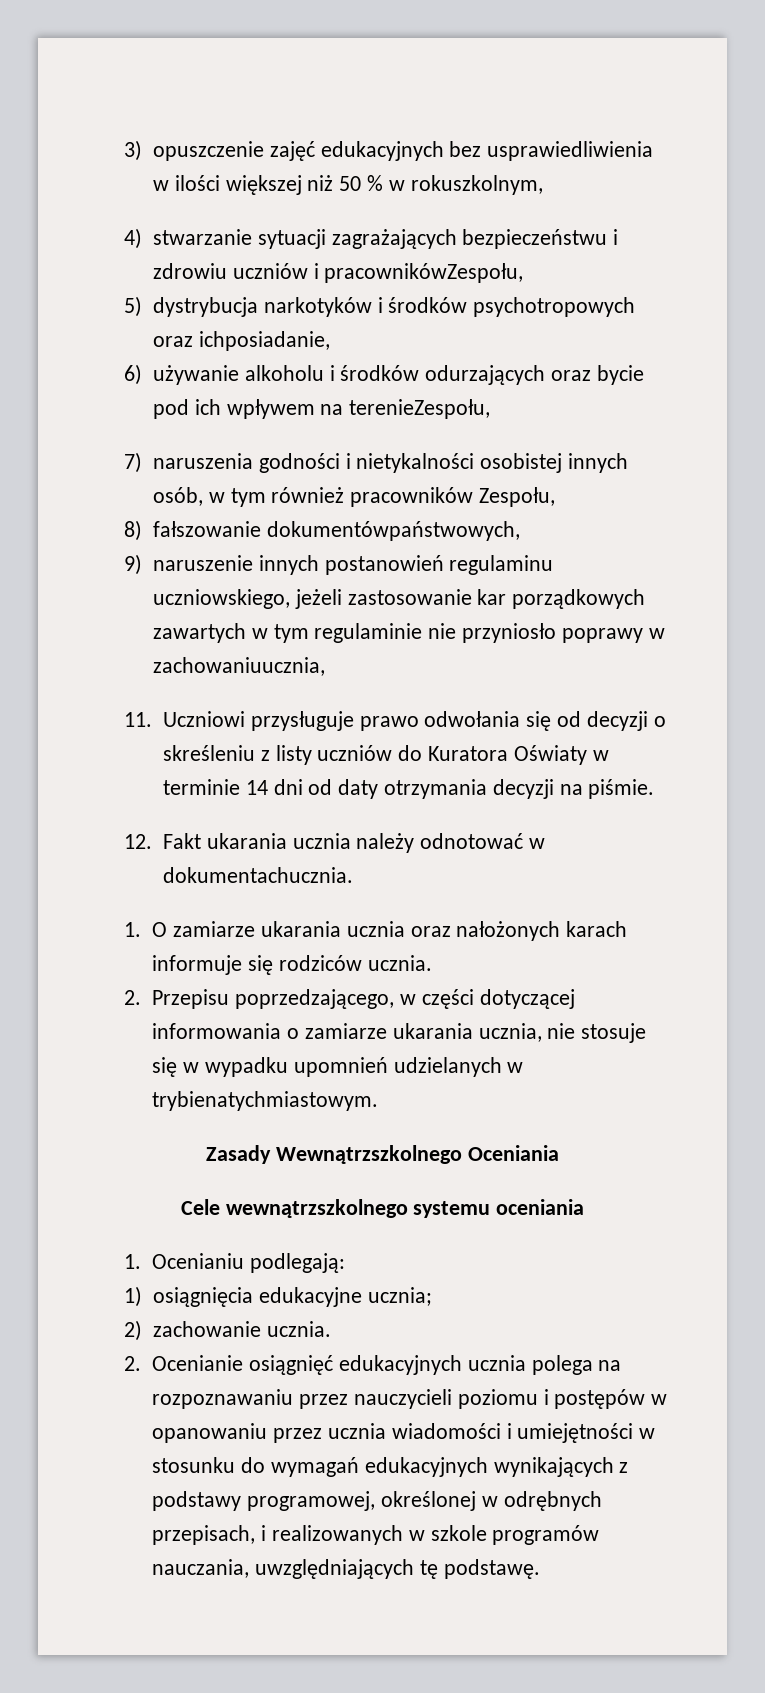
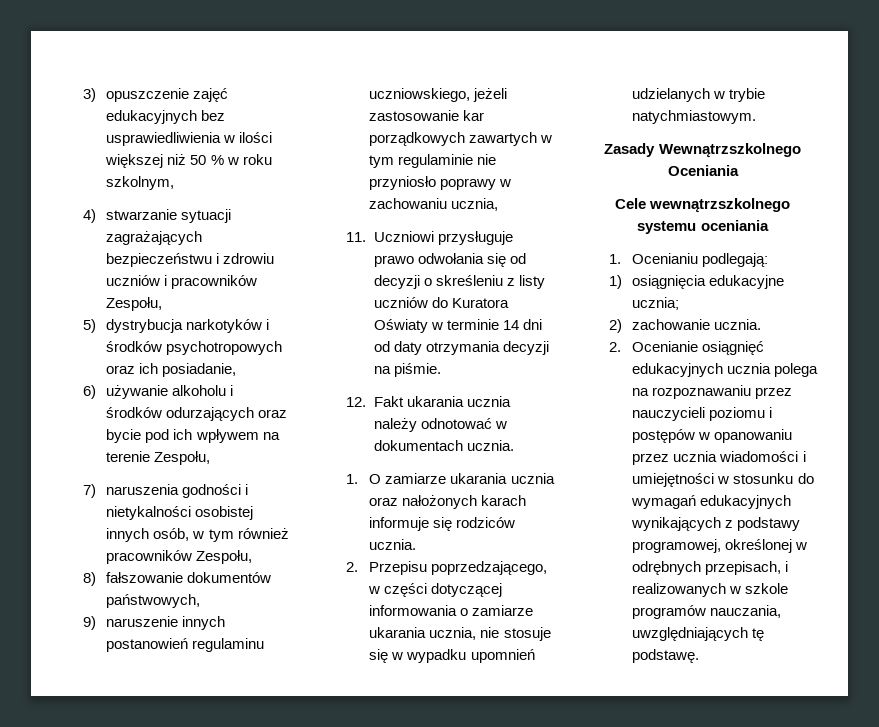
[410,175,543,195] rokuszkolnym, -> [242,154,272,165] [106,176,175,190] roku szkolnym,
[324,263,524,283] pracownikówZespołu, -> [171,275,258,289] [106,297,163,311] pracowników Zespołu,
[198,331,330,351] ichposiadanie, -> [139,363,237,377] ich posiadanie,
[349,399,491,419] terenieZespołu, -> [106,451,211,465] terenie Zespołu,
[266,521,520,541] dokumentówpaństwowych, -> [187,572,272,583] [106,594,201,608] dokumentów państwowych,
[152,657,325,676] zachowaniuucznia, -> [369,198,499,211] zachowaniu ucznia,
[162,867,353,883] dokumentachucznia. -> [373,440,514,451] dokumentach ucznia.
[152,1091,379,1111] trybienatychmiastowym. -> [729,88,766,102] [632,110,757,124] trybie natychmiastowym.

